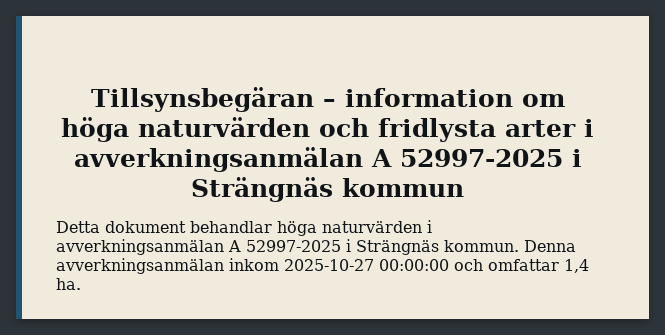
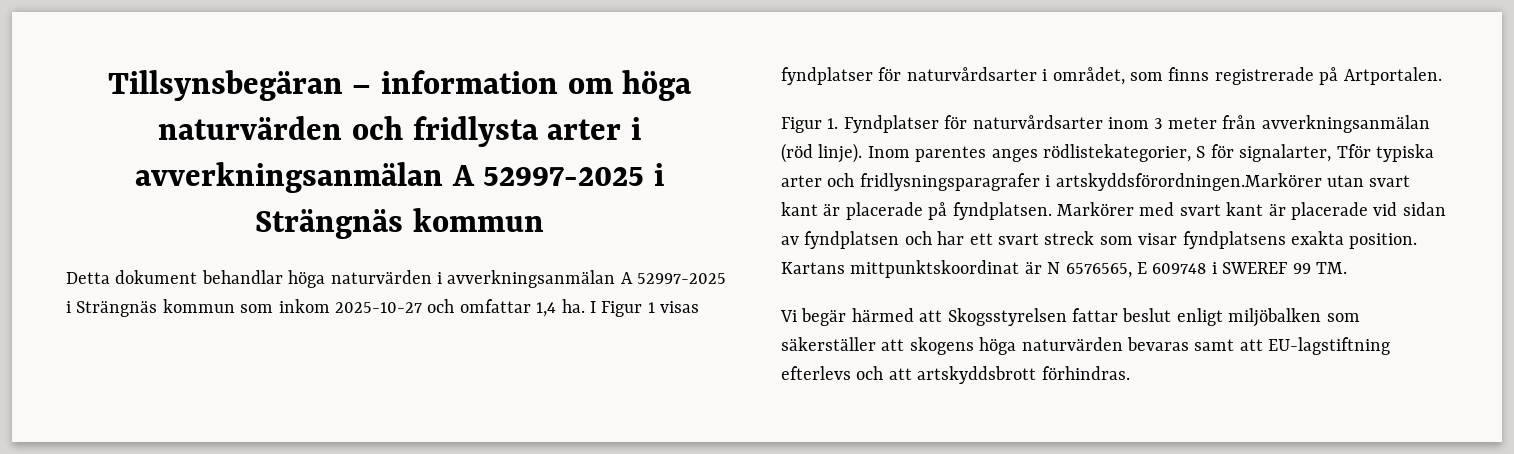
[444,240,576,252] [56,258,224,274] kommun. Denna avverkningsanmälan -> [162,299,274,313] kommun som
[379,259,449,271] 00:00:00 -> (422, 307) none
(81, 284) none -> [589,301,700,317] [781,67,1442,85] [781,115,1430,133] [781,143,1434,163] [781,173,1411,191] [781,202,1446,220] [781,231,1418,249] [781,260,1347,278] [780,308,1360,327] [781,337,1391,355] [781,366,1130,384] I Figur 1 visas fyndplatser för naturvårdsarter i området, som finns registrerade på Artportalen. // Figur 1. Fyndplatser för naturvårdsarter inom 3 meter från avverkningsanmälan (röd linje). Inom parentes anges rödlistekategorier, S för signalarter, Tför typiska arter och fridlysningsparagrafer i artskyddsförordningen.Markörer utan svart kant är placerade på fyndplatsen. Markörer med svart kant är placerade vid sidan av fyndplatsen och har ett svart streck som visar fyndplatsens exakta position. Kartans mittpunktskoordinat är N 6576565, E 609748 i SWEREF 99 TM. // Vi begär härmed att Skogsstyrelsen fattar beslut enligt miljöbalken som säkerställer att skogens höga naturvärden bevaras samt att EU-lagstiftning efterlevs och att artskyddsbrott förhindras.

